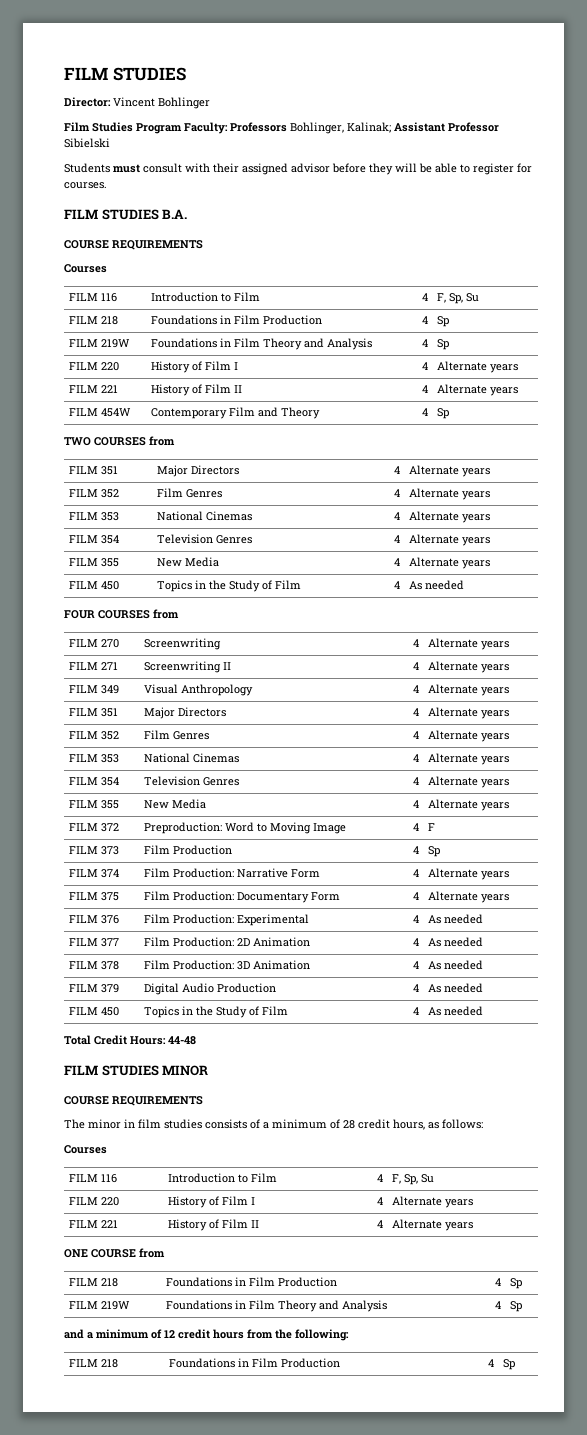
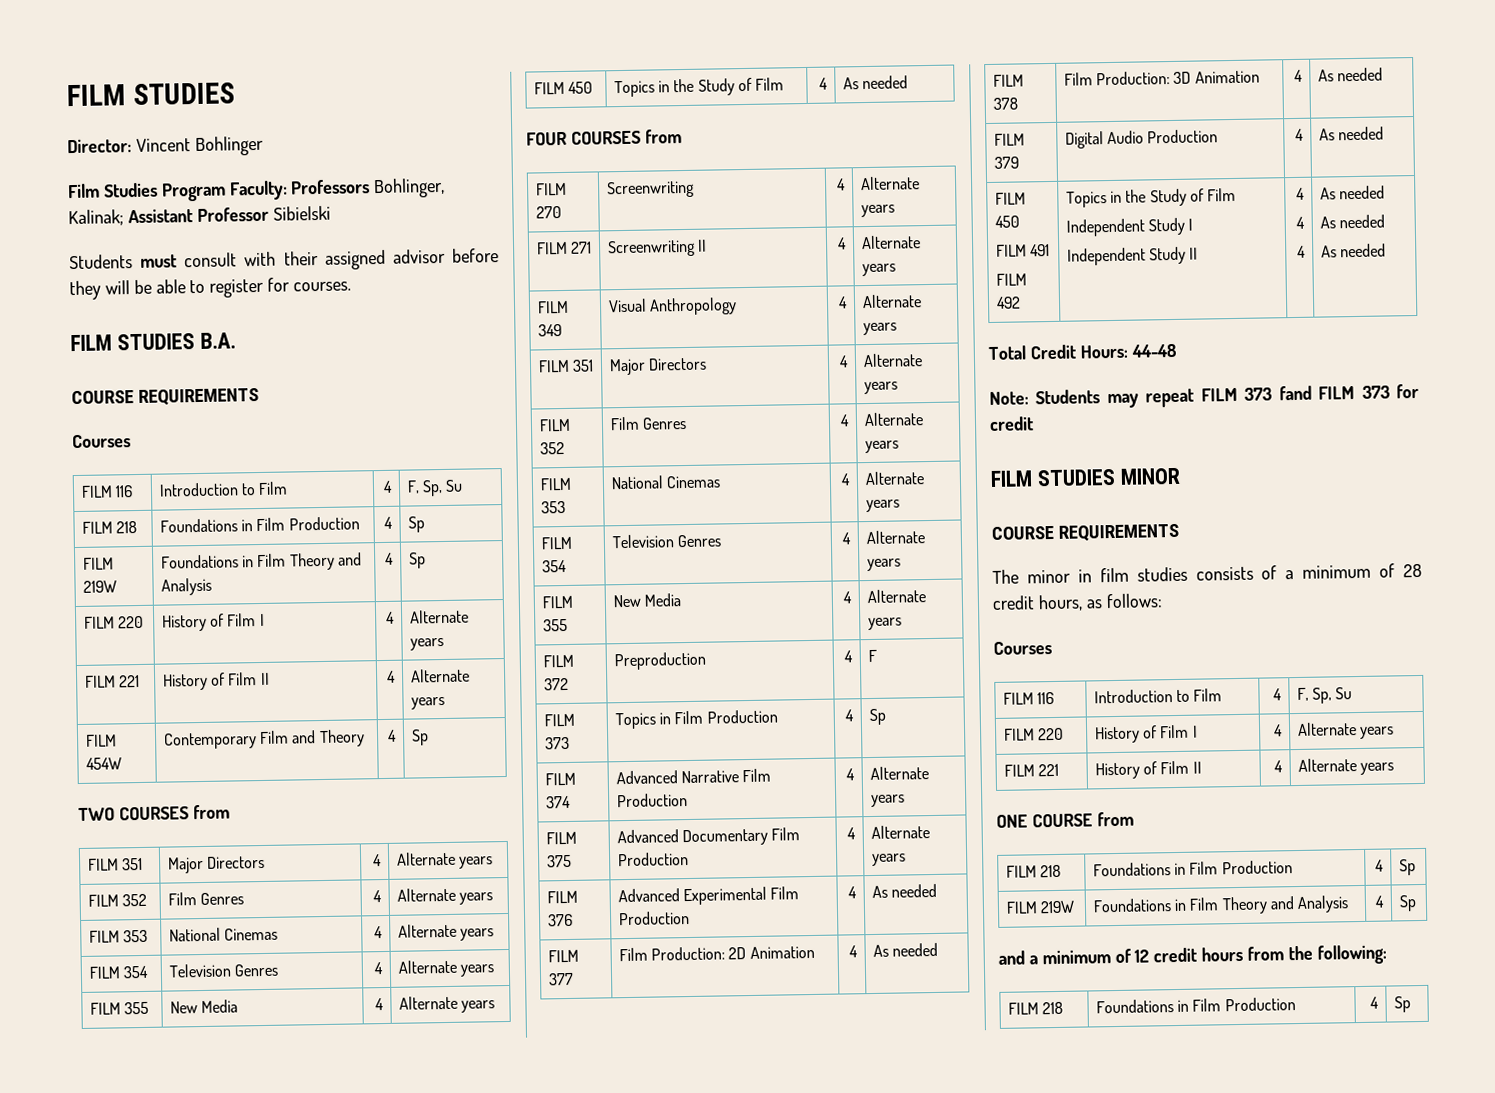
[144,822,347,834] Preproduction: Word to Moving Image -> [613,651,706,671] Preproduction
(120, 850) none -> [614,712,671,730] Topics in
[144,868,321,878] Film Production: Narrative Form -> [615,768,772,785] [616,793,688,808] Advanced Narrative Film Production
[144,891,341,903] Film Production: Documentary Form -> [616,827,801,847] [617,852,689,867] Advanced Documentary Film Production
[144,914,310,926] Film Production: Experimental -> [617,886,800,906] [617,911,690,926] Advanced Experimental Film Production
[144,1006,289,1018] [412,1007,419,1015] [428,1006,484,1016] | Topics in the Study of Film | 4 | As needed -> [995,244,1050,257] [995,273,1027,286] [995,296,1021,309] [1065,187,1237,208] [1065,217,1194,237] [1066,246,1199,266] [1296,187,1306,200] [1296,216,1306,229] [1297,245,1307,258] [1319,185,1385,200] [1319,214,1385,229] [1320,243,1386,258] // FILM 491 // FILM 492 | Topics in the Study of Film // Independent Study I // Independent Study II | 4 // 4 // 4 | As needed // As needed // As needed
(196, 1040) none -> [989,383,1419,409] [989,416,1034,432] // Note: Students may repeat FILM 373 fand FILM 373 for credit

